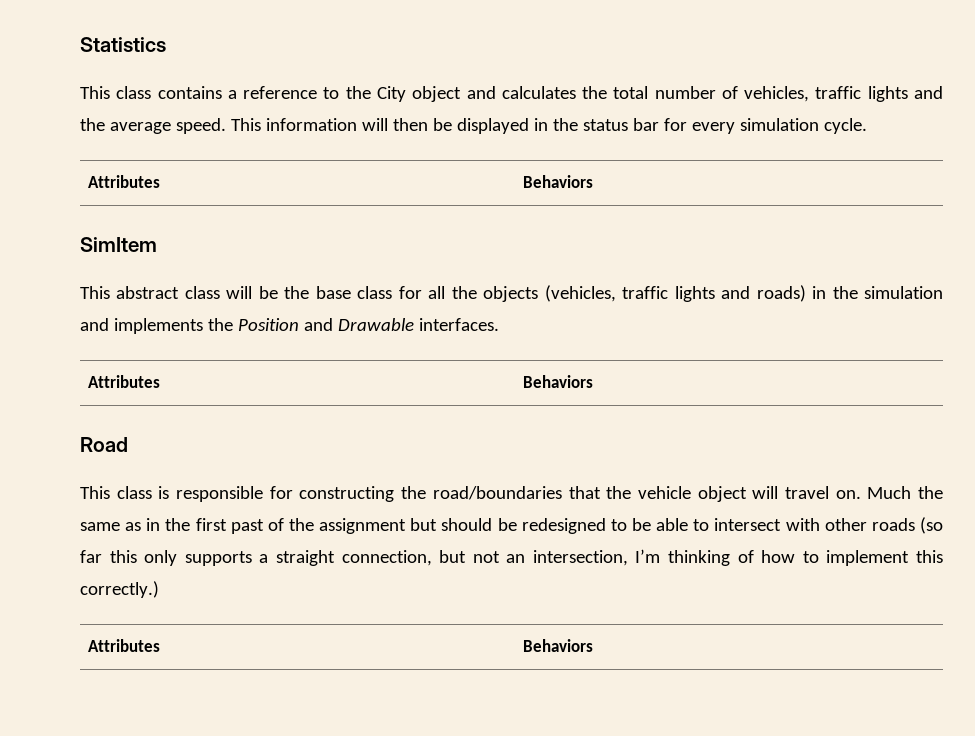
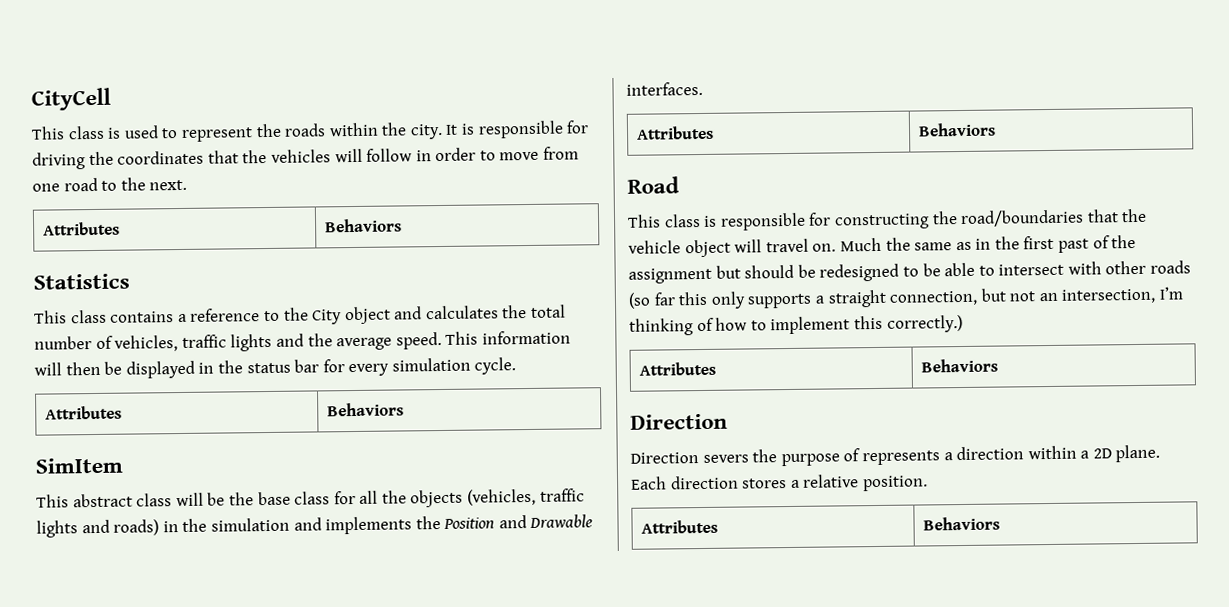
(80, 44) none -> [31,87,111,111] [31,120,590,142] [32,146,580,170] [32,177,188,192] [43,221,121,236] [325,218,403,233] CityCell // This class is used to represent the roads within the city. It is responsible for driving the coordinates that the vehicles will follow in order to move from one road to the next. // Attributes | Behaviors //
(593, 645) none -> [630,413,728,430] [630,444,1161,467] [630,474,928,492] [641,519,719,534] [923,516,1001,531] // Direction // Direction severs the purpose of represents a direction within a 2D plane. Each direction stores a relative position. // Attributes | Behaviors

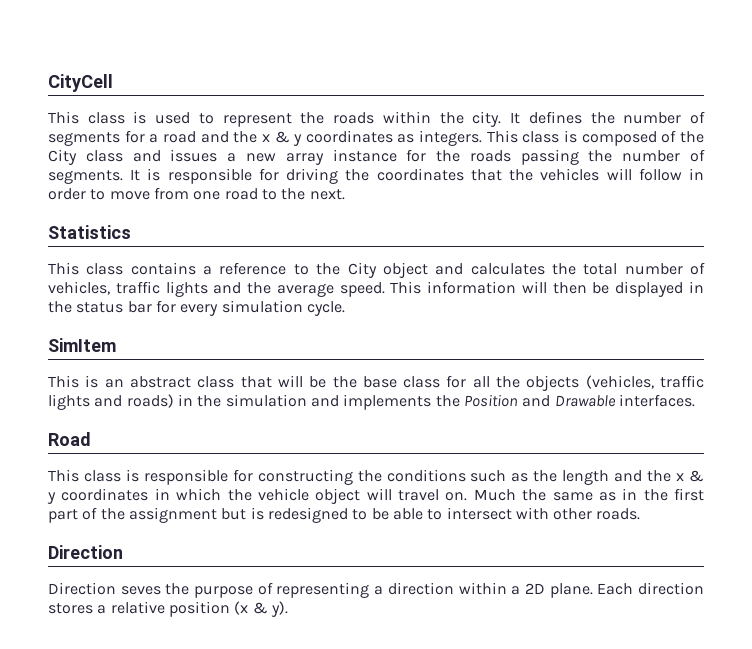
(459, 129) none -> [528,111,706,124] [48,130,704,146] [48,149,706,165] [48,169,141,184] defines the number of segments for a road and the x & y coordinates as integers. This class is composed of the City class and issues a new array instance for the roads passing the number of segments. It
[43,221,121,236] [325,218,403,233] // Attributes | Behaviors -> (345, 194) none
[45,405,123,420] [327,402,405,417] // Attributes | Behaviors -> (345, 308) none
(69, 501) none -> [85,375,124,388] is an
(173, 500) none -> [240,376,272,388] that
[636,125,715,140] [918,122,997,137] // Attributes | Behaviors -> (695, 400) none
[960,209,1119,228] road/boundaries that -> [386,469,705,485] [47,488,222,504] conditions such as the length and the x & y coordinates in which
[1058,238,1090,253] past -> [48,509,78,523] part
[744,264,816,279] should be -> [250,507,264,520] is
[1150,260,1192,274] [628,286,1184,309] [629,314,963,336] [639,361,717,376] [921,358,999,373] roads (so far this only supports a straight connection, but not an intersection, I’m thinking of how to implement this correctly.) // Attributes | Behaviors -> [596,508,641,520] roads.
[702,454,749,463] severs -> [120,586,161,595] seves
[861,450,940,466] represents -> [276,582,370,598] representing
[862,475,928,492] [641,519,719,534] [923,516,1001,531] position. // Attributes | Behaviors -> [168,601,288,617] position (x & y).

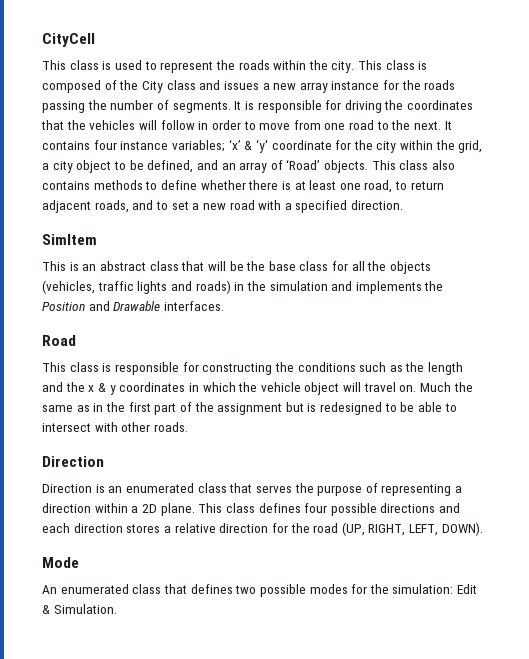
[510,111,706,124] [48,130,483,146] It defines the number of segments for a road and the x & y coordinates as integers. -> (355, 67) none
[48,225,131,239] [48,262,705,278] [48,281,704,297] [48,300,345,316] // Statistics // This class contains a reference to the City object and calculates the total number of vehicles, traffic lights and the average speed. This information will then be displayed in the status bar for every simulation cycle. -> [444,121,452,130] [42,139,483,153] [42,159,456,173] [42,180,444,193] [42,200,404,213] It contains four instance variables; ‘x’ & ‘y' coordinate for the city within the grid, a city object to be defined, and an array of ‘Road’ objects. This class also contains methods to define whether there is at least one road, to return adjacent roads, and to set a new road with a specified direction.
[120,586,161,595] seves -> [95,483,292,493] is an enumerated class that serves
[597,582,704,595] [48,601,288,617] Each direction stores a relative position (x & y). -> [198,503,461,516] [42,522,483,536] [42,557,79,568] [42,584,478,597] [42,604,117,614] This class defines four possible directions and each direction stores a relative direction for the road (UP, RIGHT, LEFT, DOWN). // Mode // An enumerated class that defines two possible modes for the simulation: Edit & Simulation.

